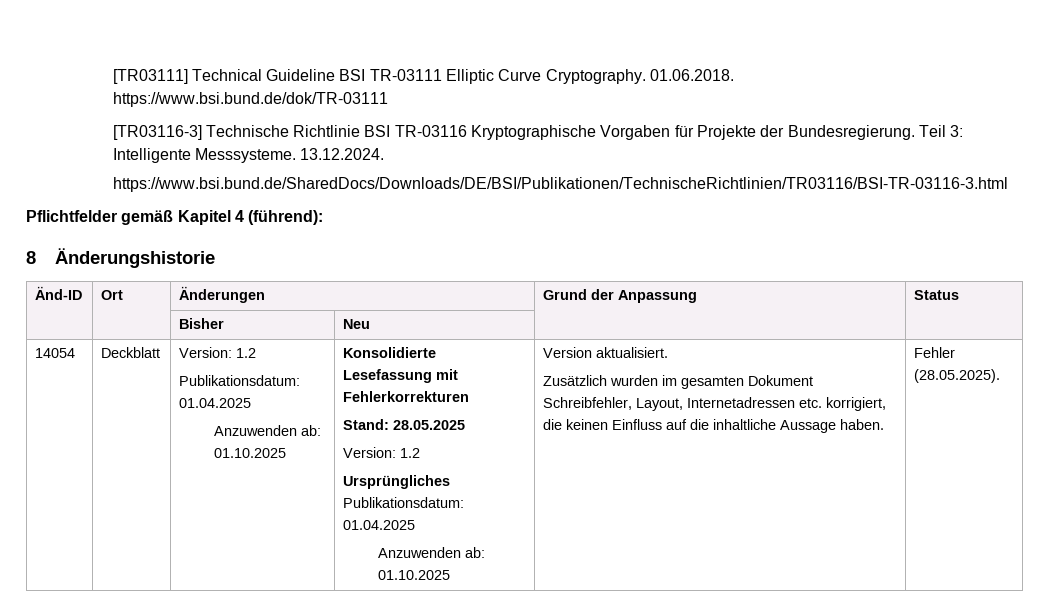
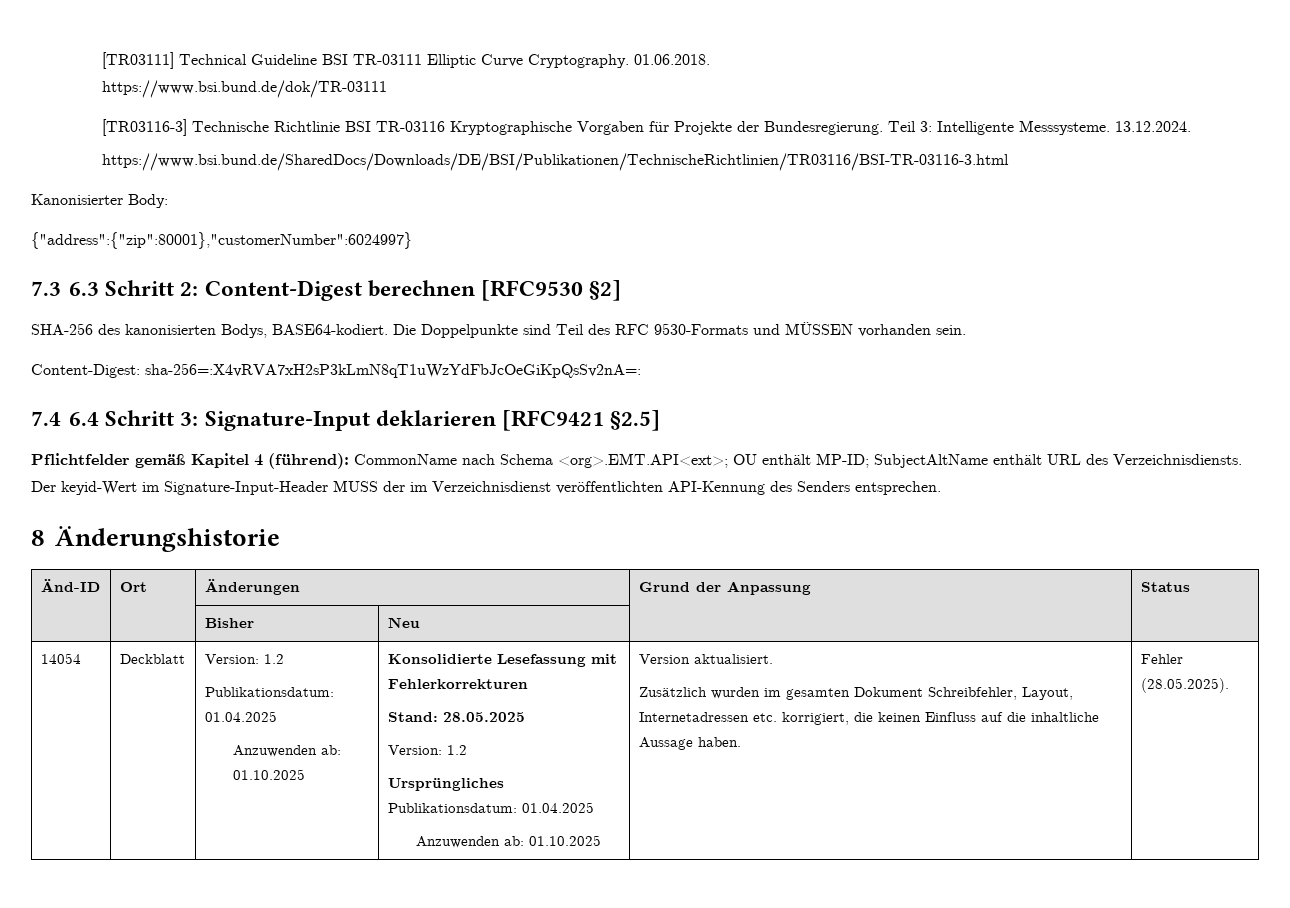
(1008, 184) none -> [31,194,168,208] [31,232,412,249] [31,280,622,301] [31,322,966,338] [31,363,641,378] [31,410,661,431] // Kanonisierter Body: // {"address":{"zip":80001},"customerNumber":6024997} // 7.3 6.3 Schritt 2: Content-Digest berechnen [RFC9530 §2] // SHA-256 des kanonisierten Bodys, BASE64-kodiert. Die Doppelpunkte sind Teil des RFC 9530-Formats und MÜSSEN vorhanden sein. // Content-Digest: sha-256=:X4vRVA7xH2sP3kLmN8qT1uWzYdFbJcOeGiKpQsSv2nA=: // 7.4 6.4 Schritt 3: Signature-Input deklarieren [RFC9421 §2.5]
(324, 217) none -> [354,453,1242,468] [31,480,941,495] CommonName nach Schema <org>.EMT.API<ext>; OU enthält MP-ID; SubjectAltName enthält URL des Verzeichnisdiensts. Der keyid-Wert im Signature-Input-Header MUSS der im Verzeichnisdienst veröffentlichten API-Kennung des Senders entsprechen.

